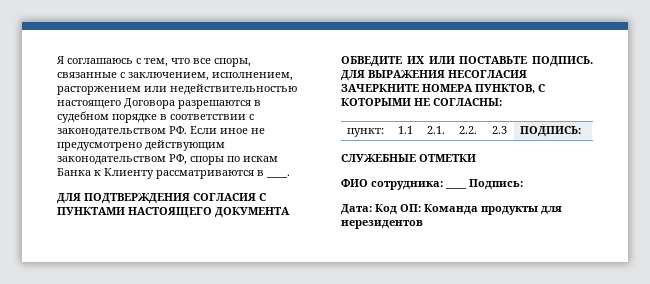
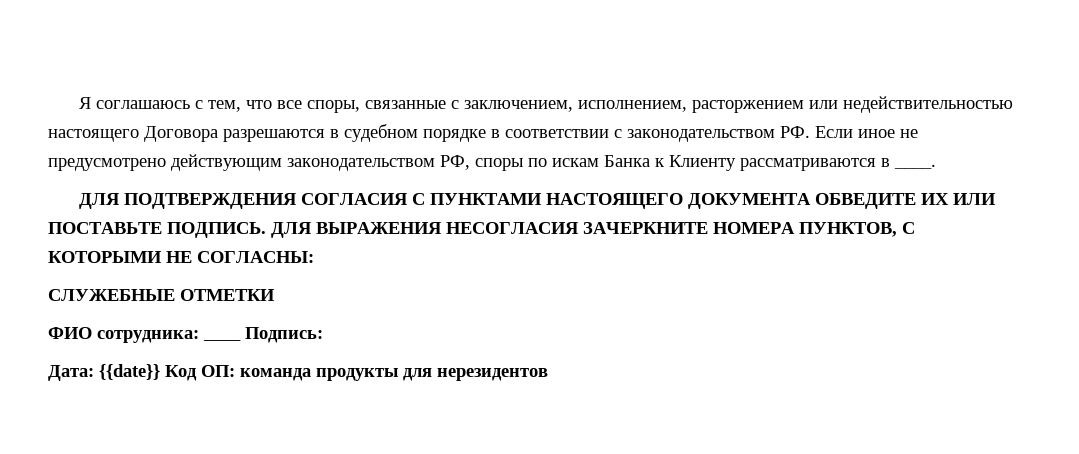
[346,128,384,137] [397,126,413,134] [426,126,445,134] [458,126,477,134] [491,126,507,134] [519,126,581,137] // пункт: | 1.1 | 2.1. | 2.2. | 2.3 | ПОДПИСЬ: -> (314, 257) none
(372, 209) none -> [99,364,160,380] {{date}}
[424,204,478,215] Команда -> [240,368,311,381] команда

